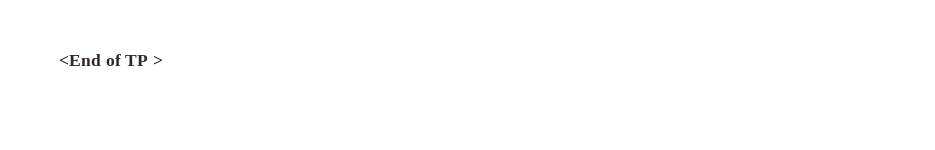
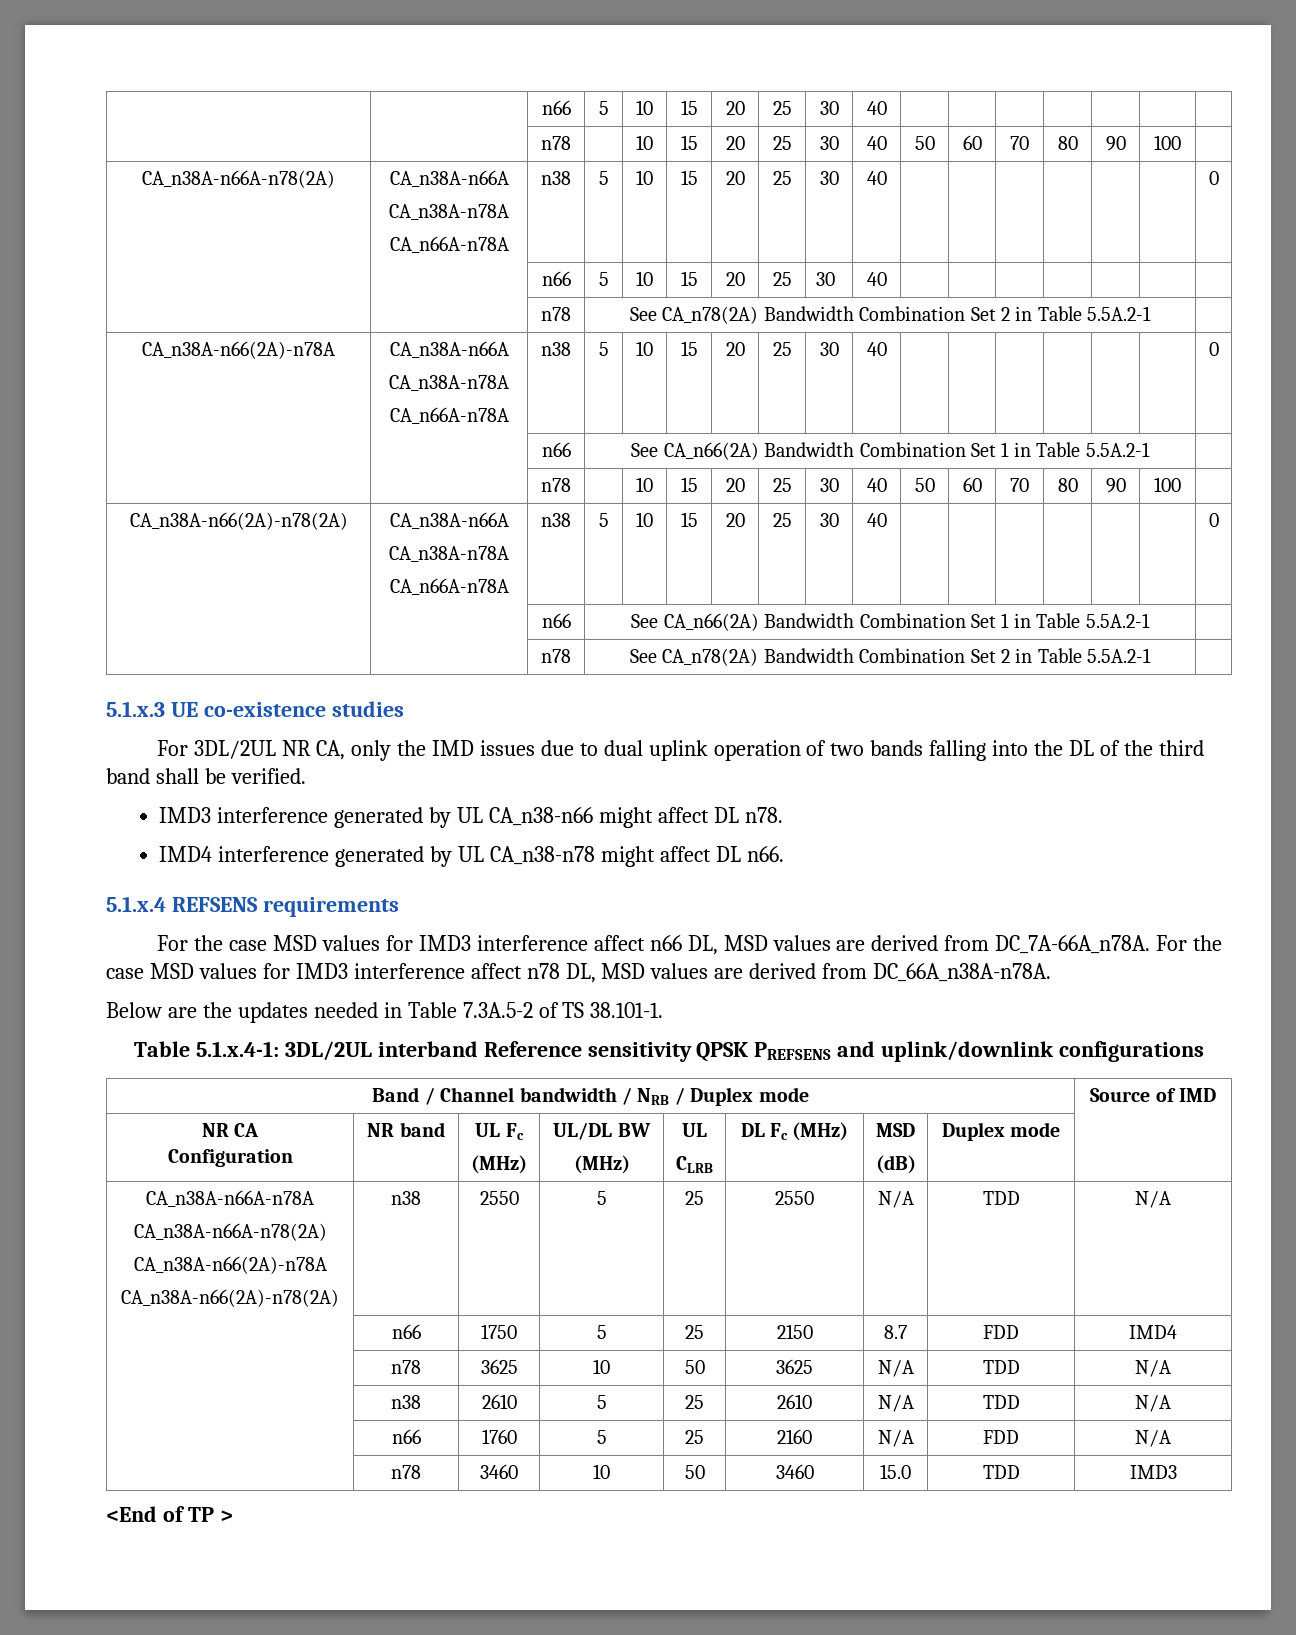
(59, 60) none -> [541,100,571,115] [598,101,609,115] [636,100,653,115] [680,100,698,115] [725,101,745,115] [772,101,792,115] [819,101,839,115] [866,101,887,115] [541,136,571,150] [636,135,653,150] [680,135,698,150] [725,136,745,150] [772,136,792,150] [819,136,839,150] [866,136,887,150] [914,136,935,150] [962,135,982,150] [1010,136,1029,150] [1057,136,1078,150] [1105,136,1126,151] [1154,135,1181,150] [142,170,335,188] [389,170,509,187] [389,204,509,220] [389,236,509,253] [541,171,571,185] [598,171,609,185] [636,170,653,185] [680,170,698,185] [725,171,745,185] [772,171,792,185] [819,171,839,185] [866,171,887,185] [1208,171,1219,185] [541,271,571,286] [598,272,609,286] [636,271,653,286] [680,271,698,286] [725,272,745,286] [772,272,792,286] [815,272,835,286] [866,272,887,286] [541,307,571,321] [629,306,1152,324] [142,341,335,359] [389,341,509,358] [389,375,509,391] [389,407,509,424] [541,342,571,356] [598,342,609,356] [636,341,653,356] [680,341,698,356] [725,342,745,356] [772,342,792,356] [819,342,839,356] [866,342,887,356] [1208,342,1219,356] [541,442,571,457] [631,442,1150,460] [541,478,571,492] [636,477,653,492] [680,477,698,492] [725,478,745,492] [772,478,792,492] [819,478,839,492] [866,478,887,492] [914,478,935,492] [962,477,982,492] [1010,478,1029,492] [1057,478,1078,492] [1105,478,1126,493] [1154,477,1181,492] [129,512,348,530] [389,512,509,529] [389,546,509,562] [389,578,509,595] [541,513,571,527] [598,513,609,527] [636,512,653,527] [680,512,698,527] [725,513,745,527] [772,513,792,527] [819,513,839,527] [866,513,887,527] [1208,513,1219,527] [541,613,571,628] [631,613,1150,631] [541,649,571,663] [629,648,1152,666] [106,701,404,717] [157,740,1204,761] [106,768,306,784] [159,807,783,828] [159,846,784,867] [106,896,399,917] [157,935,1223,955] [106,963,1052,983] [106,1002,664,1023] [133,1041,1205,1062] [372,1087,809,1106] [1090,1088,1216,1102] [201,1123,260,1137] [167,1149,293,1167] [367,1122,445,1137] [475,1123,524,1140] [471,1155,527,1174] [553,1123,651,1140] [573,1155,630,1174] [682,1123,707,1137] [676,1156,713,1173] [740,1122,849,1141] [876,1123,915,1137] [875,1155,916,1174] [941,1122,1061,1141] [146,1190,314,1207] [133,1223,327,1241] [133,1256,327,1274] [121,1289,339,1307] [391,1191,421,1205] [479,1191,519,1205] [596,1191,607,1205] [685,1191,704,1205] [775,1191,814,1205] [877,1191,914,1208] [982,1191,1020,1205] [1135,1191,1171,1208] [391,1324,421,1339] [481,1324,517,1339] [596,1325,607,1339] [685,1325,704,1339] [776,1324,813,1339] [884,1325,907,1339] [983,1325,1019,1339] [1129,1325,1177,1339] [391,1360,421,1374] [480,1359,518,1374] [593,1359,610,1374] [684,1360,705,1374] [776,1359,813,1374] [877,1360,914,1377] [982,1360,1020,1374] [1135,1360,1171,1377] [391,1395,421,1409] [481,1394,517,1409] [596,1395,607,1409] [685,1395,704,1409] [777,1394,812,1409] [877,1395,914,1412] [982,1395,1020,1409] [1135,1395,1171,1412] [391,1429,421,1444] [481,1429,517,1444] [596,1430,607,1444] [685,1430,704,1444] [777,1429,812,1444] [877,1430,914,1447] [983,1430,1019,1444] [1135,1430,1171,1447] [391,1465,421,1479] [480,1464,518,1479] [593,1464,610,1479] [684,1465,705,1479] [775,1464,814,1479] [880,1464,911,1479] [982,1465,1020,1479] [1129,1465,1177,1479] | | n66 | 5 | 10 | 15 | 20 | 25 | 30 | 40 | | | | | | | // | | n78 | | 10 | 15 | 20 | 25 | 30 | 40 | 50 | 60 | 70 | 80 | 90 | 100 | // CA_n38A-n66A-n78(2A) | CA_n38A-n66A // CA_n38A-n78A // CA_n66A-n78A | n38 | 5 | 10 | 15 | 20 | 25 | 30 | 40 | | | | | | | 0 // | | n66 | 5 | 10 | 15 | 20 | 25 | 30 | 40 | | | | | | | // | | n78 | See CA_n78(2A) Bandwidth Combination Set 2 in Table 5.5A.2-1 | // CA_n38A-n66(2A)-n78A | CA_n38A-n66A // CA_n38A-n78A // CA_n66A-n78A | n38 | 5 | 10 | 15 | 20 | 25 | 30 | 40 | | | | | | | 0 // | | n66 | See CA_n66(2A) Bandwidth Combination Set 1 in Table 5.5A.2-1 | // | | n78 | | 10 | 15 | 20 | 25 | 30 | 40 | 50 | 60 | 70 | 80 | 90 | 100 | // CA_n38A-n66(2A)-n78(2A) | CA_n38A-n66A // CA_n38A-n78A // CA_n66A-n78A | n38 | 5 | 10 | 15 | 20 | 25 | 30 | 40 | | | | | | | 0 // | | n66 | See CA_n66(2A) Bandwidth Combination Set 1 in Table 5.5A.2-1 | // | | n78 | See CA_n78(2A) Bandwidth Combination Set 2 in Table 5.5A.2-1 | // 5.1.x.3 UE co-existence studies // For 3DL/2UL NR CA, only the IMD issues due to dual uplink operation of two bands falling into the DL of the third band shall be verified. // IMD3 interference generated by UL CA_n38-n66 might affect DL n78. // IMD4 interference generated by UL CA_n38-n78 might affect DL n66. // 5.1.x.4 REFSENS requirements // For the case MSD values for IMD3 interference affect n66 DL, MSD values are derived from DC_7A-66A_n78A. For the case MSD values for IMD3 interference affect n78 DL, MSD values are derived from DC_66A_n38A-n78A. // Below are the updates needed in Table 7.3A.5-2 of TS 38.101-1. // Table 5.1.x.4-1: 3DL/2UL interband Reference sensitivity QPSK PREFSENS and uplink/downlink configurations // Band / Channel bandwidth / NRB / Duplex mode | Source of IMD // NR CA // Configuration | NR band | UL Fc // (MHz) | UL/DL BW // (MHz) | UL // CLRB | DL Fc (MHz) | MSD // (dB) | Duplex mode | // CA_n38A-n66A-n78A // CA_n38A-n66A-n78(2A) // CA_n38A-n66(2A)-n78A // CA_n38A-n66(2A)-n78(2A) | n38 | 2550 | 5 | 25 | 2550 | N/A | TDD | N/A // | n66 | 1750 | 5 | 25 | 2150 | 8.7 | FDD | IMD4 // | n78 | 3625 | 10 | 50 | 3625 | N/A | TDD | N/A // | n38 | 2610 | 5 | 25 | 2610 | N/A | TDD | N/A // | n66 | 1760 | 5 | 25 | 2160 | N/A | FDD | N/A // | n78 | 3460 | 10 | 50 | 3460 | 15.0 | TDD | IMD3 //

